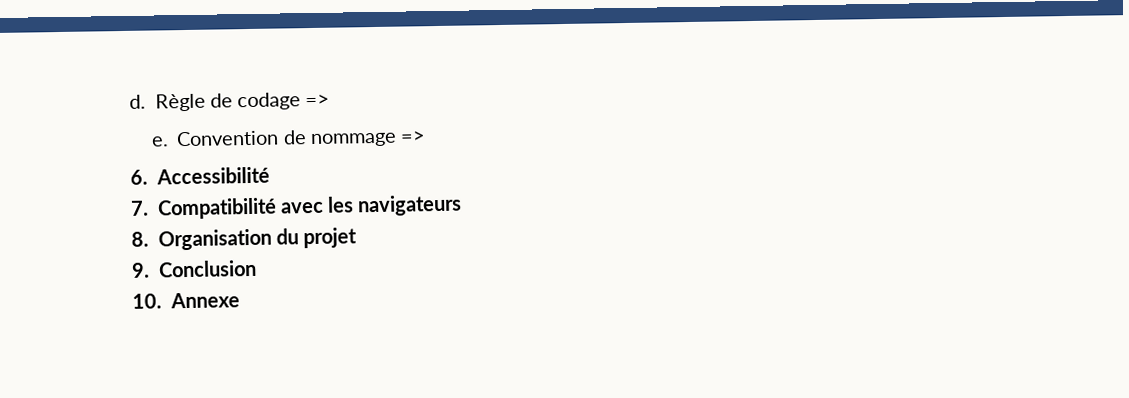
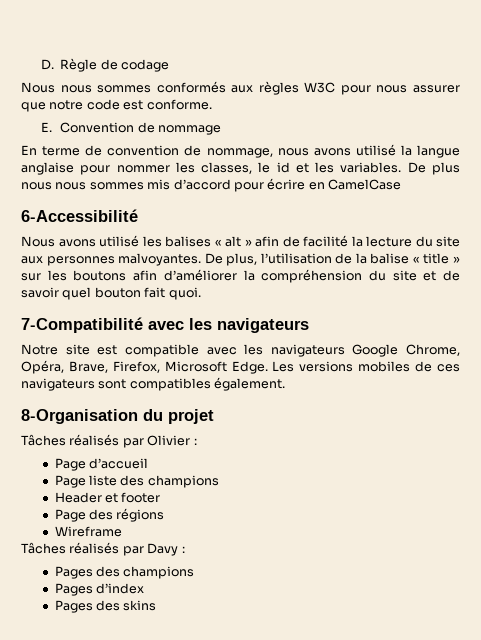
[128,94,146,109] d. -> [40,59,54,70] D.
[305,93,331,107] [150,130,427,148] [129,166,270,185] [129,194,463,220] [130,227,358,251] [130,259,257,278] [131,292,240,309] => // e. Convention de nommage => // 6. Accessibilité // 7. Compatibilité avec les navigateurs // 8. Organisation du projet // 9. Conclusion // 10. Annexe -> [21,81,460,95] [21,99,212,112] [40,122,222,135] [21,144,461,158] [21,162,460,175] [21,178,401,192] [21,209,138,222] [21,235,460,247] [21,253,461,266] [21,269,460,283] [21,287,201,300] [21,317,309,333] [21,344,460,357] [21,360,461,374] [21,377,286,391] [21,409,214,424] [21,434,197,448] [54,458,148,471] [54,475,219,488] [54,492,161,503] [54,508,165,522] [54,526,122,537] [21,542,185,556] [54,566,195,579] [54,583,144,596] [54,600,157,613] // Nous nous sommes conformés aux règles W3C pour nous assurer que notre code est conforme. // E. Convention de nommage // En terme de convention de nommage, nous avons utilisé la langue anglaise pour nommer les classes, le id et les variables. De plus nous nous sommes mis d’accord pour écrire en CamelCase // 6-Accessibilité // Nous avons utilisé les balises « alt » afin de facilité la lecture du site aux personnes malvoyantes. De plus, l’utilisation de la balise « title » sur les boutons afin d’améliorer la compréhension du site et de savoir quel bouton fait quoi. // 7-Compatibilité avec les navigateurs // Notre site est compatible avec les navigateurs Google Chrome, Opéra, Brave, Firefox, Microsoft Edge. Les versions mobiles de ces navigateurs sont compatibles également. // 8-Organisation du projet // Tâches réalisés par Olivier : // Page d’accueil // Page liste des champions // Header et footer // Page des régions // Wireframe // Tâches réalisés par Davy : // Pages des champions // Pages d’index // Pages des skins

